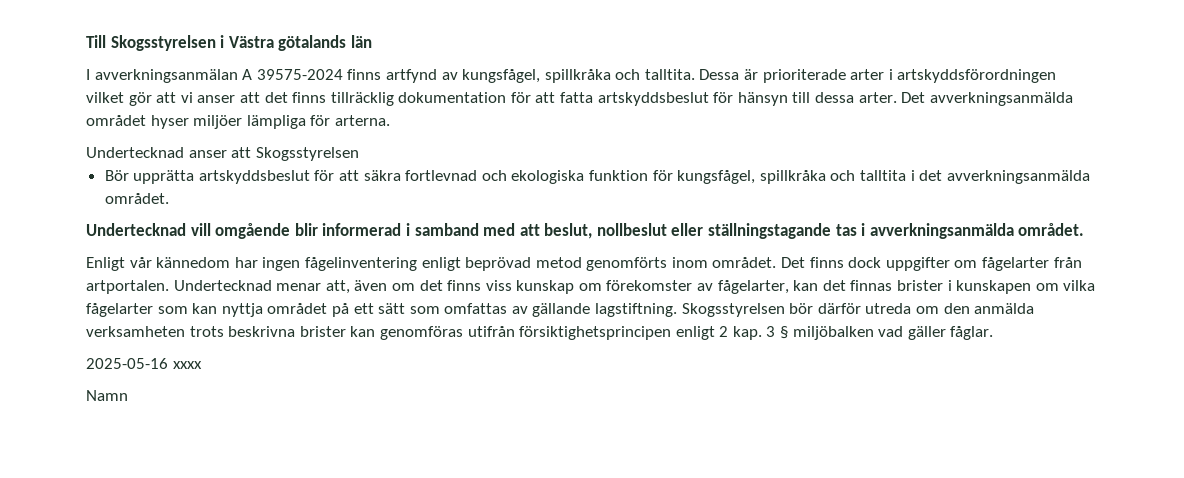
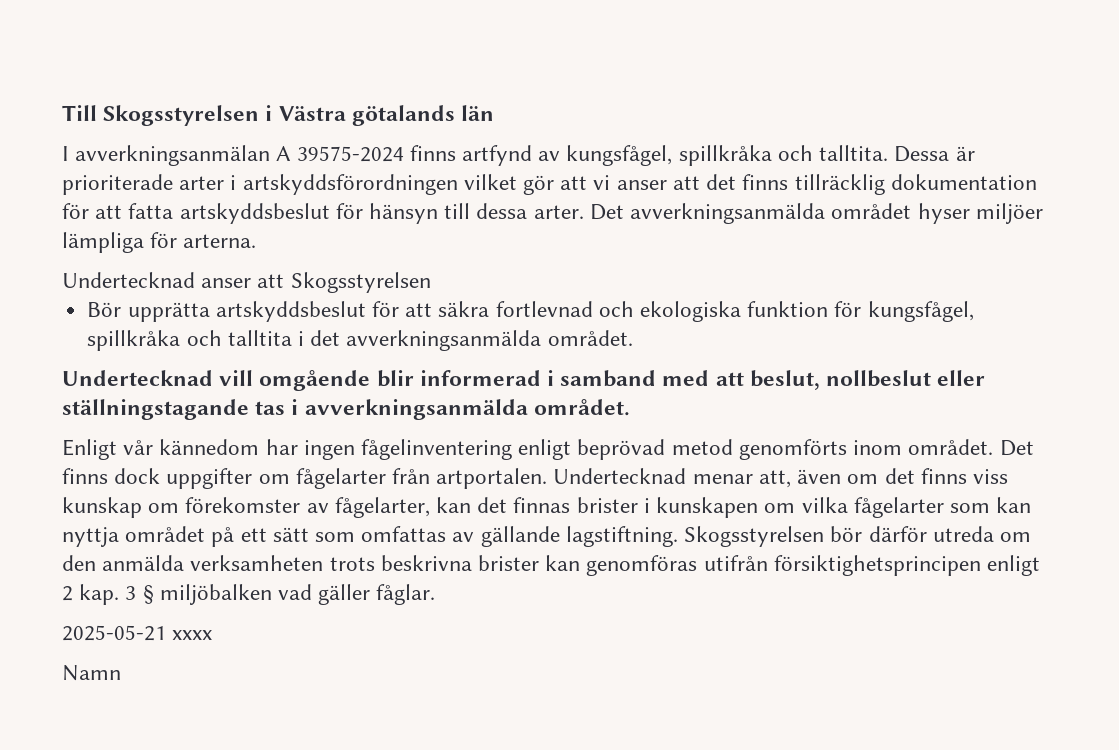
[86,358,168,369] 2025-05-16 -> [62,625,166,641] 2025-05-21

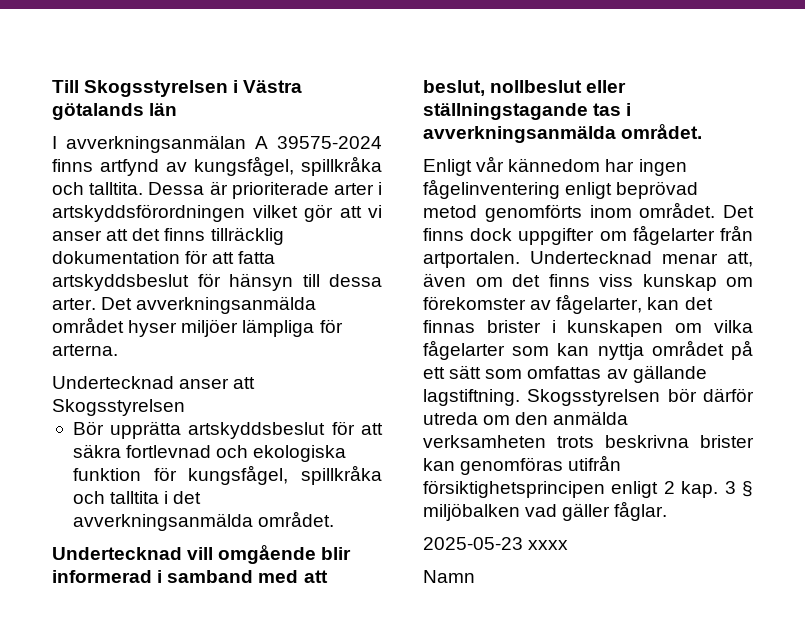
[62,625,166,641] 2025-05-21 -> [423,537,523,550] 2025-05-23

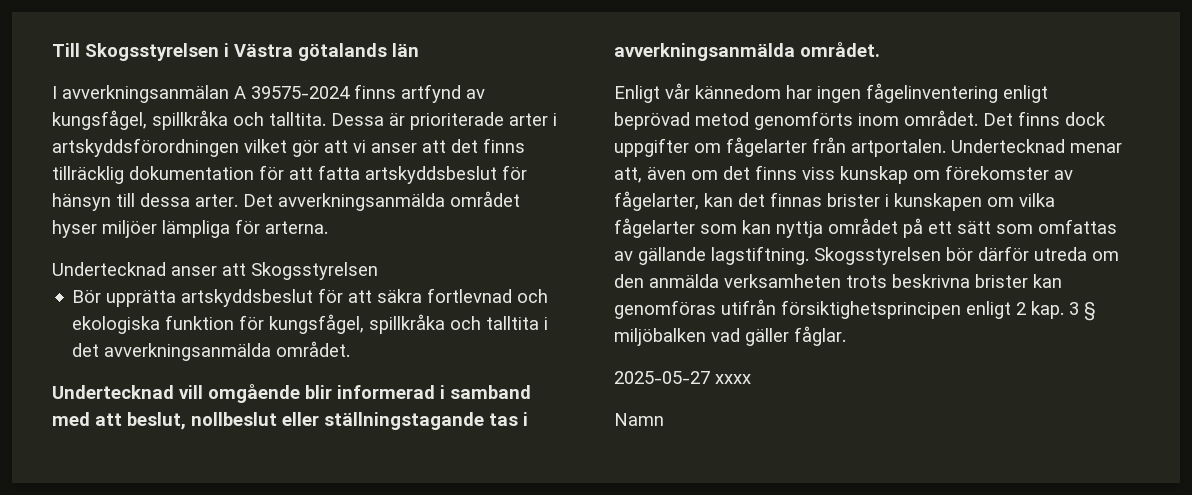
[423,537,523,550] 2025-05-23 -> [614,371,710,384] 2025-05-27

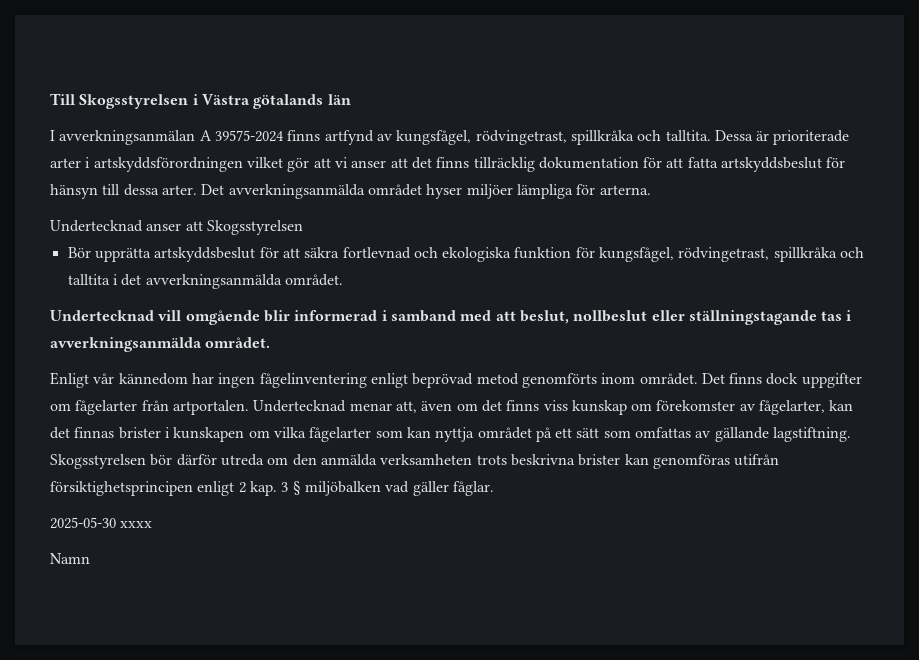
(147, 120) none -> [475,130,567,145] rödvingetrast,
(365, 324) none -> [678,247,770,262] rödvingetrast,
[614,371,710,384] 2025-05-27 -> [50,517,116,529] 2025-05-30

